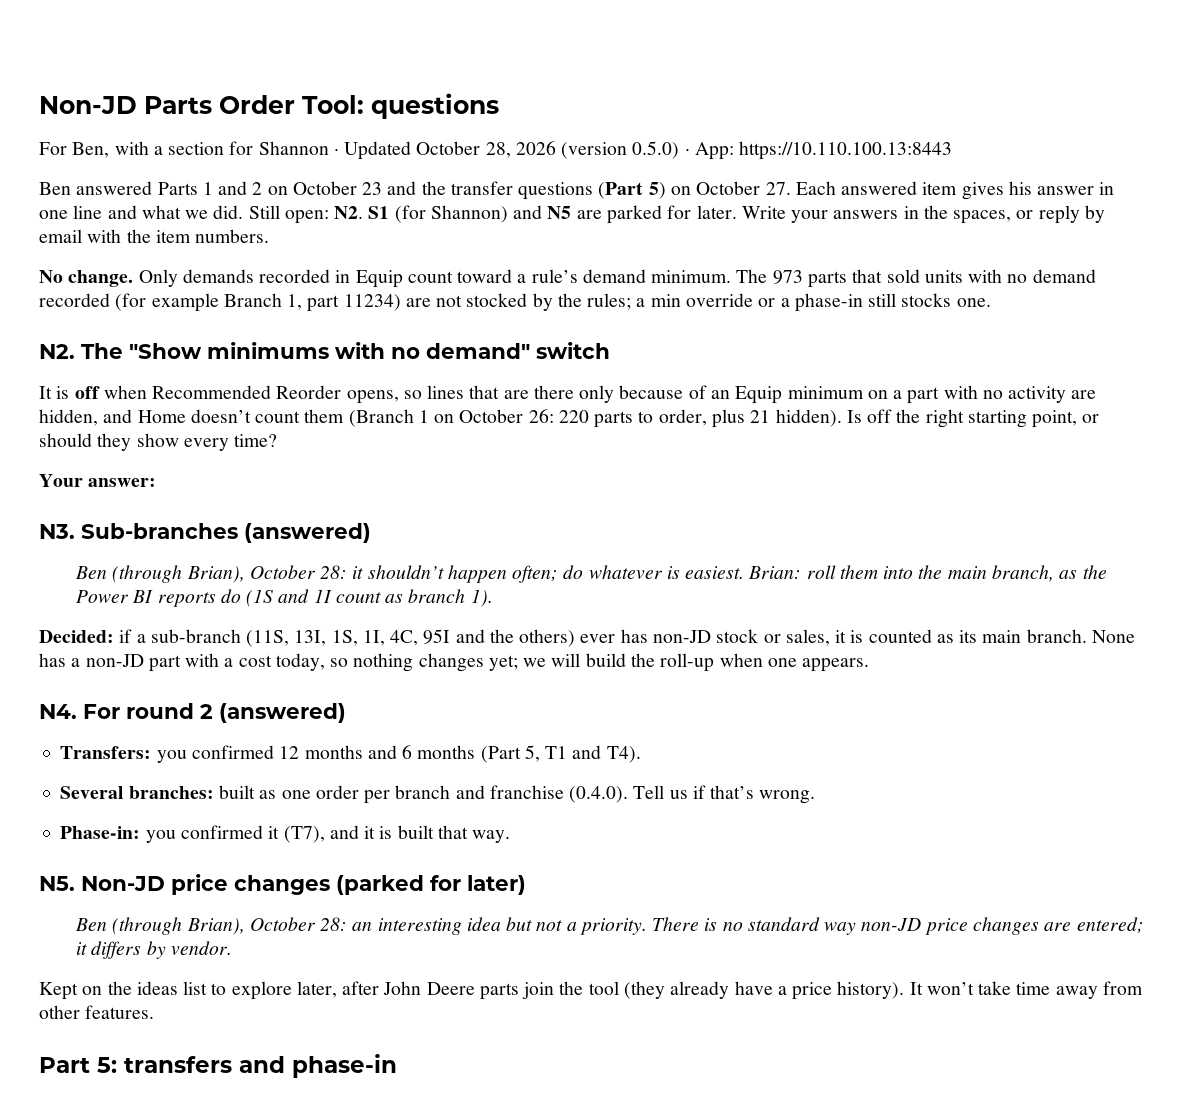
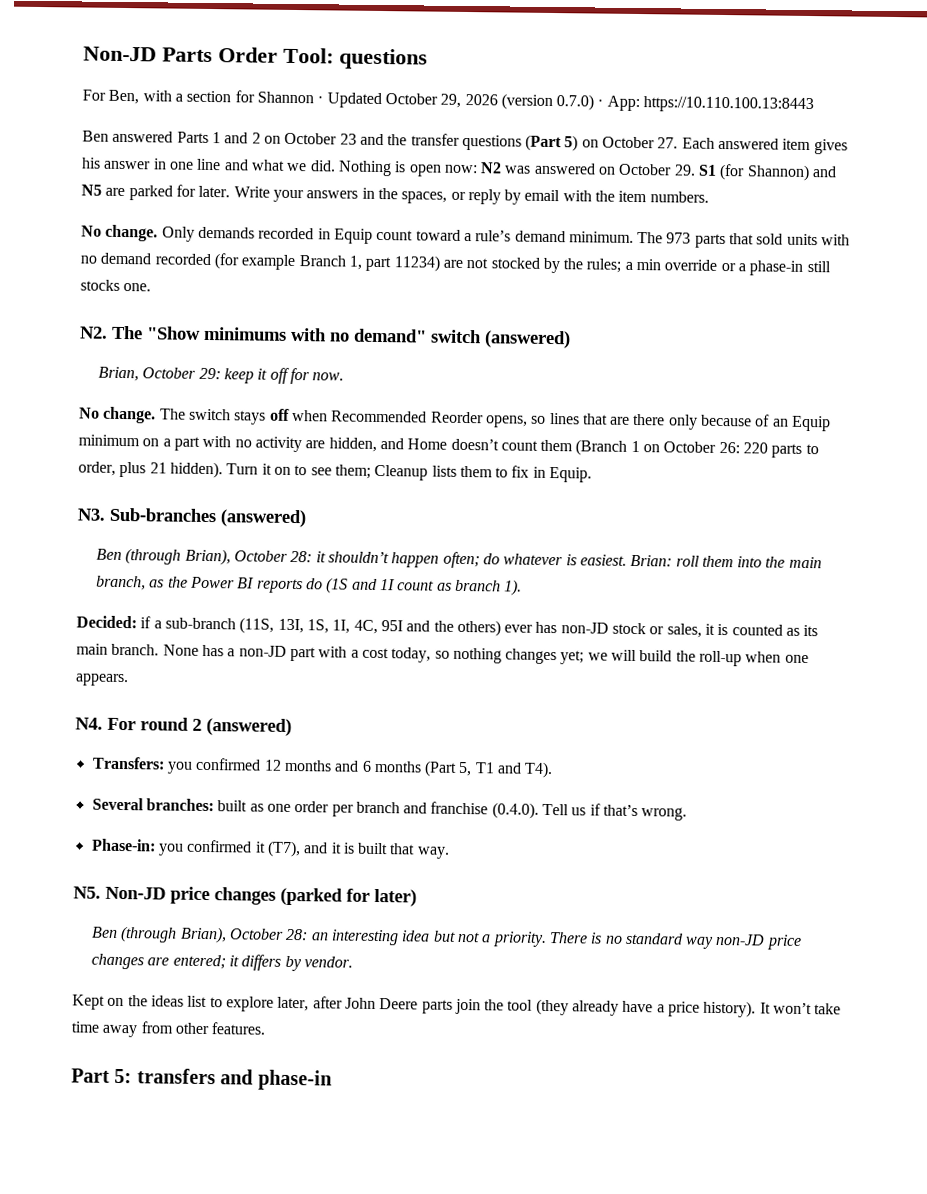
[485,142,511,158] 28, -> [440,93,462,108] 29,
[632,141,680,159] 0.5.0) -> [556,94,595,111] 0.7.0)
[248,205,364,224] Still open: N2. -> [337,160,696,177] Nothing is open now: N2 was answered on October 29.
[39,386,70,399] // It is -> [484,330,571,349] [98,366,345,385] [79,406,267,425] (answered) // Brian, October 29: keep it off for now. // No change. The switch stays
[846,409,1100,428] [39,433,278,451] [39,474,157,487] Is off the right starting point, or should they show every time? // Your answer: -> [226,463,593,483] Turn it on to see them; Cleanup lists them to fix in Equip.

